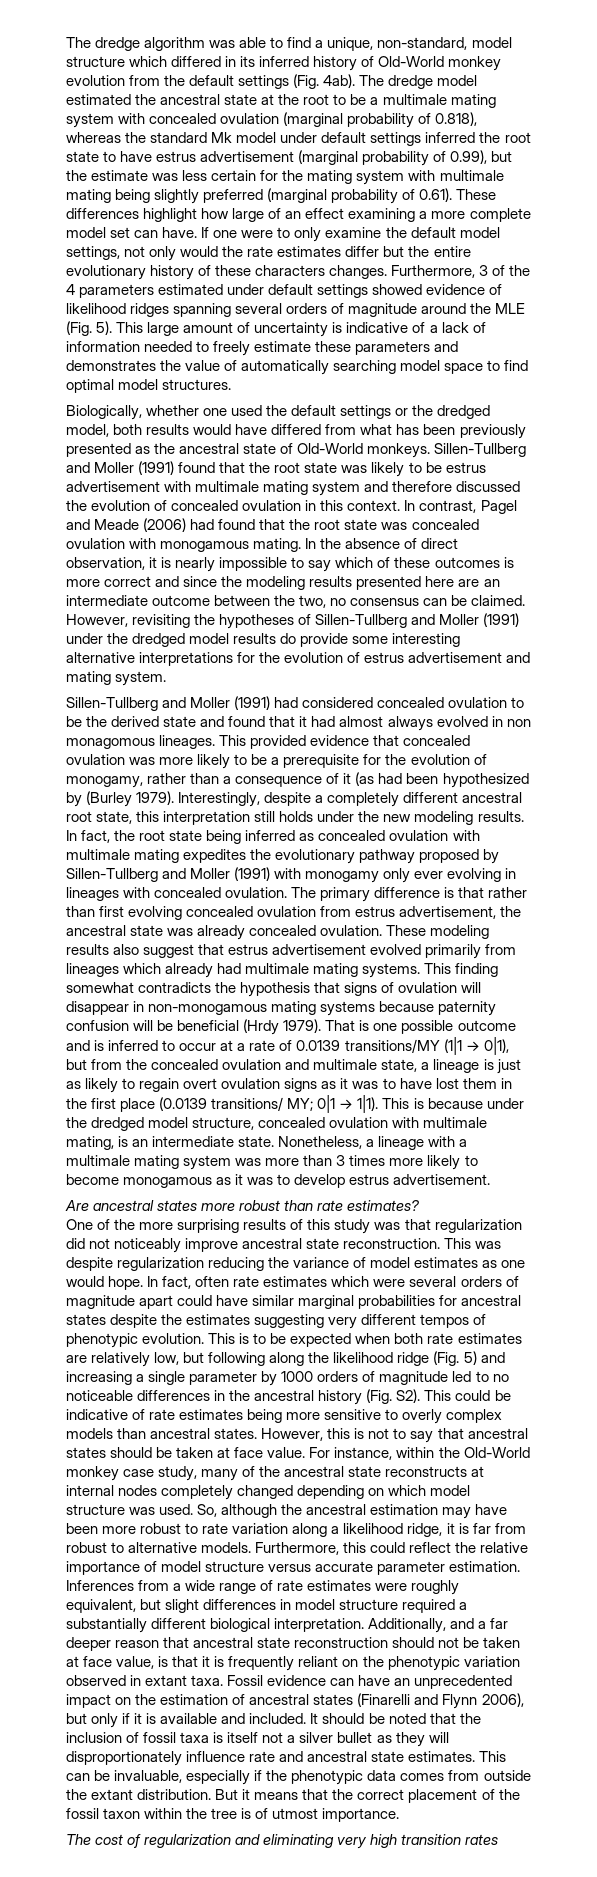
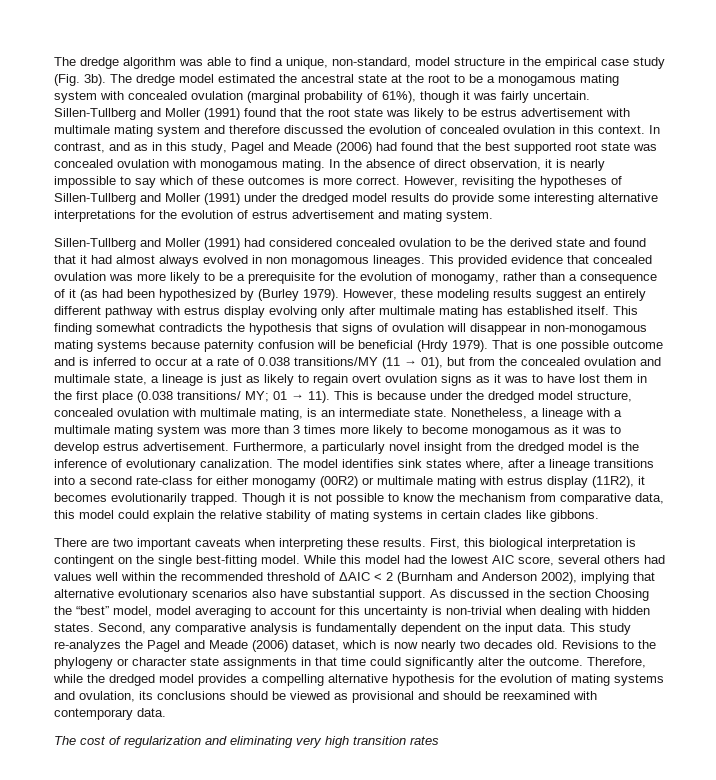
[129,56,502,71] [66,74,356,89] which differed in its inferred history of Old-World monkey evolution from the default settings (Fig. 4ab). -> [509,57,665,69] [54,74,106,86] in the empirical case study (Fig. 3b).
[382,94,447,105] multimale -> [498,76,576,86] monogamous
[435,112,478,126] [66,132,531,146] [66,150,513,166] [66,170,504,185] [66,188,497,204] [66,208,531,222] [66,227,500,242] [66,246,471,261] [66,265,531,280] [66,284,503,298] [66,303,526,317] [66,321,486,337] [66,341,459,356] [66,360,529,375] [66,379,232,393] [66,405,491,420] [66,424,526,439] [66,443,431,458] 0.818), whereas the standard Mk model under default settings inferred the root state to have estrus advertisement (marginal probability of 0.99), but the estimate was less certain for the mating system with multimale mating being slightly preferred (marginal probability of 0.61). These differences highlight how large of an effect examining a more complete model set can have. If one were to only examine the default model settings, not only would the rate estimates differ but the entire evolutionary history of these characters changes. Furthermore, 3 of the 4 parameters estimated under default settings showed evidence of likelihood ridges spanning several orders of magnitude around the MLE (Fig. 5). This large amount of uncertainty is indicative of a lack of information needed to freely estimate these parameters and demonstrates the value of automatically searching model space to find optimal model structures. // Biologically, whether one used the default settings or the dredged model, both results would have differed from what has been previously presented as the ancestral state of Old-World monkeys. -> [382,91,590,103] 61%), though it was fairly uncertain.
(477, 506) none -> [109,142,227,154] and as in this study,
(311, 524) none -> [485,142,571,154] best supported
[104,576,500,590] [66,595,526,608] correct and since the modeling results presented here are an intermediate outcome between the two, no consensus can be claimed. -> [356,176,400,185] correct.
[178,792,523,807] [66,811,524,825] [66,830,480,844] [66,849,500,864] [66,867,517,883] [66,887,528,902] [66,906,522,920] [66,925,490,940] [66,944,517,959] [66,963,421,978] Interestingly, despite a completely different ancestral root state, this interpretation still holds under the new modeling results. In fact, the root state being inferred as concealed ovulation with multimale mating expedites the evolutionary pathway proposed by Sillen-Tullberg and Moller (1991) with monogamy only ever evolving in lineages with concealed ovulation. The primary difference is that rather than first evolving concealed ovulation from estrus advertisement, the ancestral state was already concealed ovulation. These modeling results also suggest that estrus advertisement evolved primarily from lineages which already had multimale mating systems. -> [343,289,646,301] [54,306,609,318] However, these modeling results suggest an entirely different pathway with estrus display evolving only after multimale mating has established itself.
[296,1037,509,1055] 0.0139 transitions/MY (1|1 → 0|1), -> [258,357,443,369] 0.038 transitions/MY (11 → 01),
[159,1097,208,1111] (0.0139 -> [137,391,173,403] (0.038
[317,1095,379,1113] 0|1 → 1|1). -> [273,391,330,403] 01 → 11).
[65,1200,421,1211] [66,1219,522,1234] [66,1238,502,1253] [66,1257,526,1271] [66,1276,519,1290] [66,1295,522,1309] [66,1314,487,1329] [66,1333,522,1348] [66,1351,505,1367] [66,1371,509,1386] [66,1389,511,1405] [66,1409,503,1424] [66,1428,528,1443] [66,1447,530,1460] [66,1466,485,1481] [66,1485,471,1500] [66,1504,508,1519] [66,1523,526,1537] [66,1542,529,1555] [66,1561,521,1575] [66,1580,460,1595] [66,1599,468,1613] [66,1618,509,1633] [66,1637,521,1651] [66,1656,520,1671] [66,1675,513,1689] [66,1693,524,1709] [66,1713,481,1728] [66,1732,449,1747] [66,1751,507,1766] [66,1770,531,1785] [66,1789,520,1803] [66,1808,400,1822] // Are ancestral states more robust than rate estimates? // One of the more surprising results of this study was that regularization did not noticeably improve ancestral state reconstruction. This was despite regularization reducing the variance of model estimates as one would hope. In fact, often rate estimates which were several orders of magnitude apart could have similar marginal probabilities for ancestral states despite the estimates suggesting very different tempos of phenotypic evolution. This is to be expected when both rate estimates are relatively low, but following along the likelihood ridge (Fig. 5) and increasing a single parameter by 1000 orders of magnitude led to no noticeable differences in the ancestral history (Fig. S2). This could be indicative of rate estimates being more sensitive to overly complex models than ancestral states. However, this is not to say that ancestral states should be taken at face value. For instance, within the Old-World monkey case study, many of the ancestral state reconstructs at internal nodes completely changed depending on which model structure was used. So, although the ancestral estimation may have been more robust to rate variation along a likelihood ridge, it is far from robust to alternative models. Furthermore, this could reflect the relative importance of model structure versus accurate parameter estimation. Inferences from a wide range of rate estimates were roughly equivalent, but slight differences in model structure required a substantially different biological interpretation. Additionally, and a far deeper reason that ancestral state reconstruction should not be taken at face value, is that it is frequently reliant on the phenotypic variation observed in extant taxa. Fossil evidence can have an unprecedented impact on the estimation of ancestral states (Finarelli and Flynn 2006), but only if it is available and included. It should be noted that the inclusion of fossil taxa is itself not a silver bullet as they will disproportionately influence rate and ancestral state estimates. This can be invaluable, especially if the phenotypic data comes from outside the extant distribution. But it means that the correct placement of the fossil taxon within the tree is of utmost importance. -> [233,442,639,454] [54,459,654,471] [54,476,645,488] [54,493,664,505] [54,510,599,522] [54,538,636,550] [54,555,665,567] [54,572,655,584] [54,589,649,601] [54,606,650,618] [54,623,631,635] [54,640,656,652] [54,657,646,669] [53,674,664,686] [54,691,597,703] [54,708,166,720] Furthermore, a particularly novel insight from the dredged model is the inference of evolutionary canalization. The model identifies sink states where, after a lineage transitions into a second rate-class for either monogamy (00R2) or multimale mating with estrus display (11R2), it becomes evolutionarily trapped. Though it is not possible to know the mechanism from comparative data, this model could explain the relative stability of mating systems in certain clades like gibbons. // There are two important caveats when interpreting these results. First, this biological interpretation is contingent on the single best-fitting model. While this model had the lowest AIC score, several others had values well within the recommended threshold of ΔAIC < 2 (Burnham and Anderson 2002), implying that alternative evolutionary scenarios also have substantial support. As discussed in the section Choosing the “best” model, model averaging to account for this uncertainty is non-trivial when dealing with hidden states. Second, any comparative analysis is fundamentally dependent on the input data. This study re-analyzes the Pagel and Meade (2006) dataset, which is now nearly two decades old. Revisions to the phylogeny or character state assignments in that time could significantly alter the outcome. Therefore, while the dredged model provides a compelling alternative hypothesis for the evolution of mating systems and ovulation, its conclusions should be viewed as provisional and should be reexamined with contemporary data.

